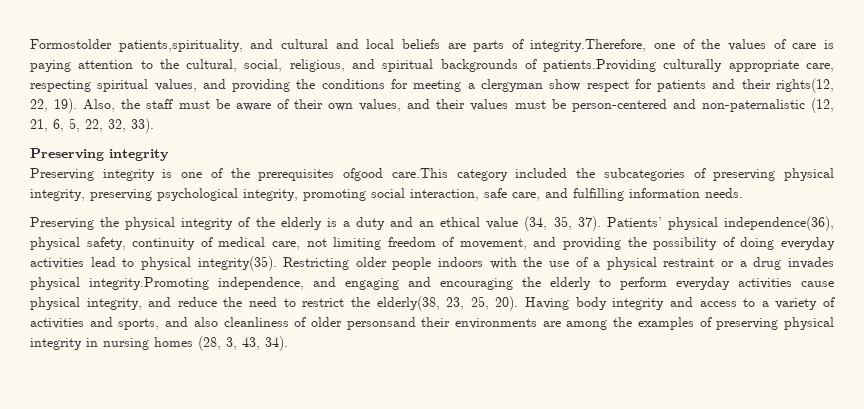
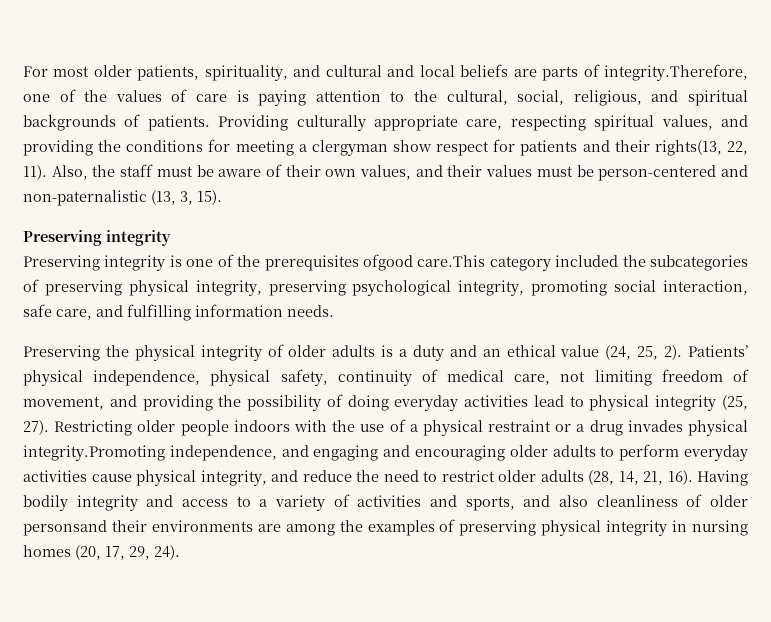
[30,39,243,52] Formostolder patients,spirituality, -> [23,65,288,81] For most older patients, spirituality,
[543,59,657,72] patients.Providing -> [147,115,289,131] patients. Providing
[775,78,834,93] [30,98,78,113] rights(12, 22, 19). -> [654,140,748,156] [23,165,47,180] rights(13, 22, 11).
[811,98,835,113] [30,118,154,133] (12, 21, 6, 5, 22, 32, 33). -> [151,190,222,205] (13, 3, 15).
[255,217,322,230] the elderly -> [288,345,376,357] older adults
[524,216,601,231] (34, 35, 37). -> [605,345,683,360] (24, 25, 2).
[723,216,834,231] independence(36), -> [93,370,201,386] independence,
[197,256,277,271] integrity(35). -> [655,395,748,411] [23,420,49,435] integrity (25, 27).
[522,277,591,290] the elderly -> [509,445,596,457] older adults
[350,296,607,311] the elderly(38, 23, 25, 20). Having body -> [498,470,748,486] [23,495,68,511] older adults (28, 14, 21, 16). Having bodily
[198,336,288,351] (28, 3, 43, 34). -> [75,545,180,560] (20, 17, 29, 24).

